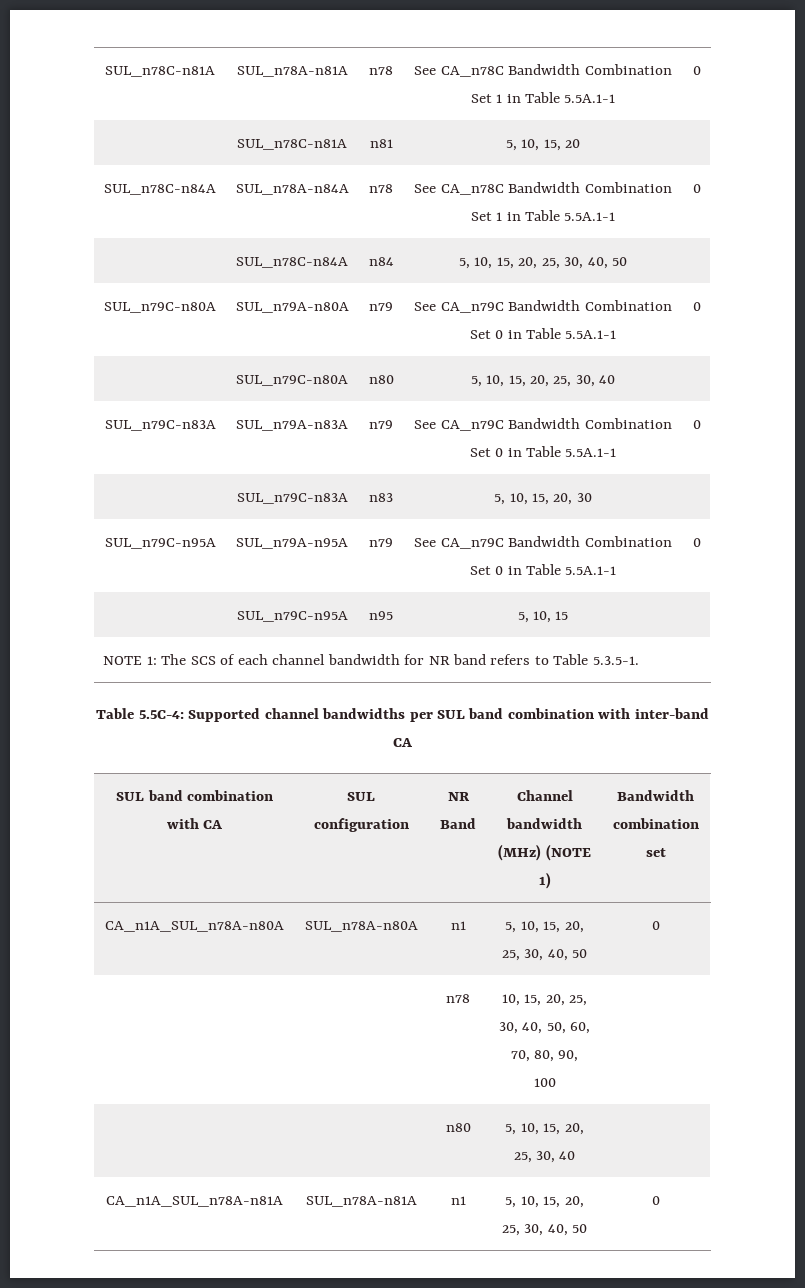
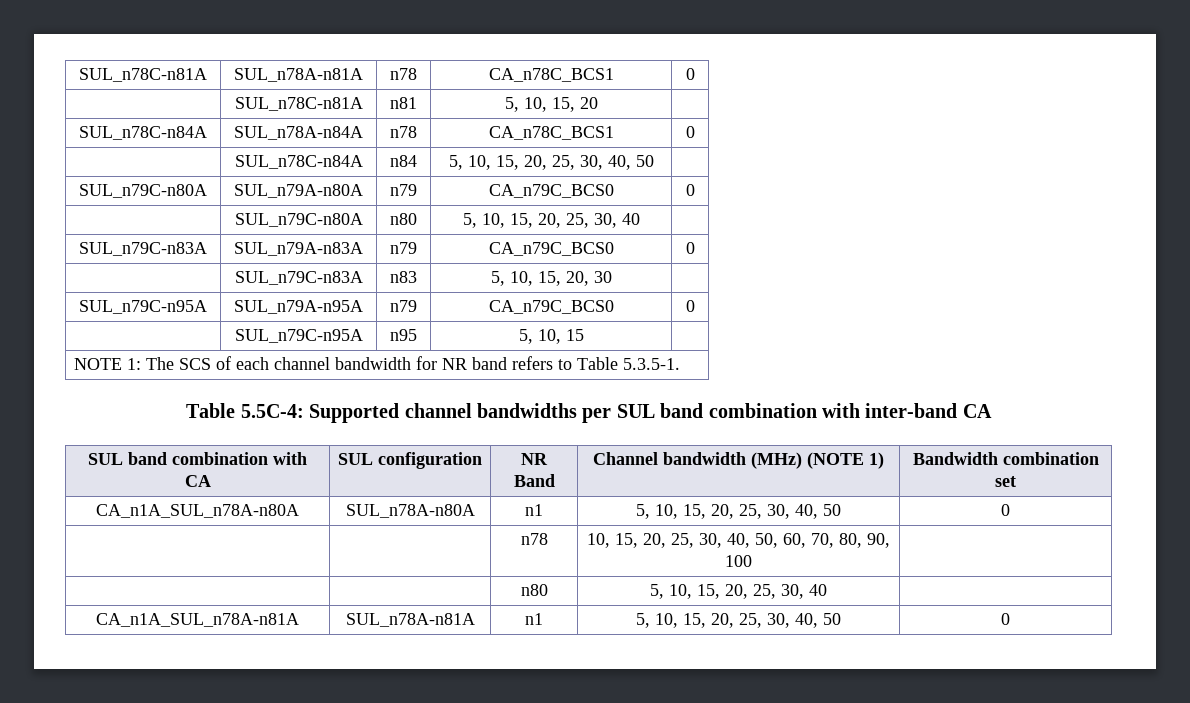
[414,64,672,77] [470,92,616,103] See CA_n78C Bandwidth Combination Set 1 in Table 5.5A.1-1 -> [488,68,614,82] CA_n78C_BCS1
[414,182,672,195] [470,210,616,221] See CA_n78C Bandwidth Combination Set 1 in Table 5.5A.1-1 -> [488,126,614,140] CA_n78C_BCS1
[414,300,672,313] [469,328,617,339] See CA_n79C Bandwidth Combination Set 0 in Table 5.5A.1-1 -> [488,184,614,198] CA_n79C_BCS0
[414,418,672,431] [469,446,617,457] See CA_n79C Bandwidth Combination Set 0 in Table 5.5A.1-1 -> [488,242,614,256] CA_n79C_BCS0
[414,536,672,549] [469,564,617,575] See CA_n79C Bandwidth Combination Set 0 in Table 5.5A.1-1 -> [488,300,614,314] CA_n79C_BCS0

